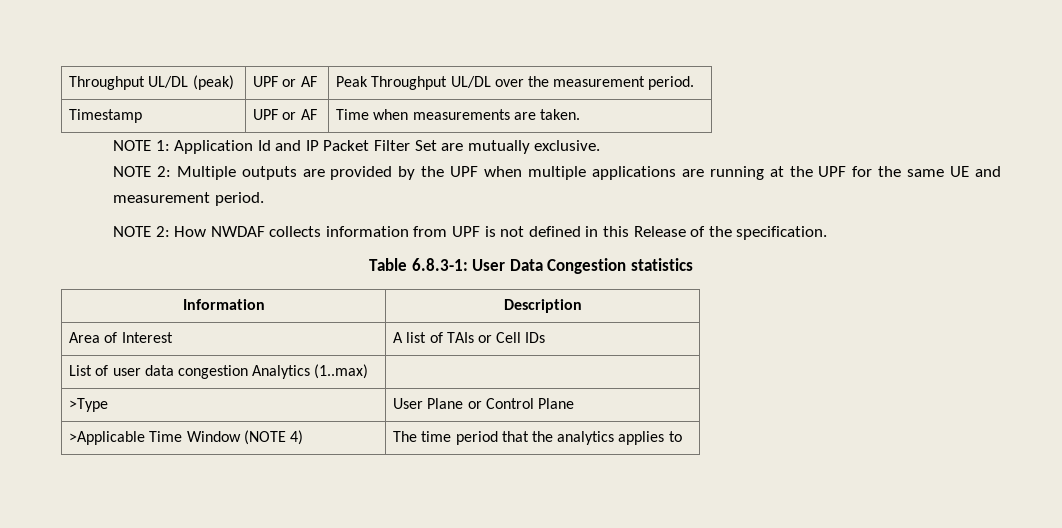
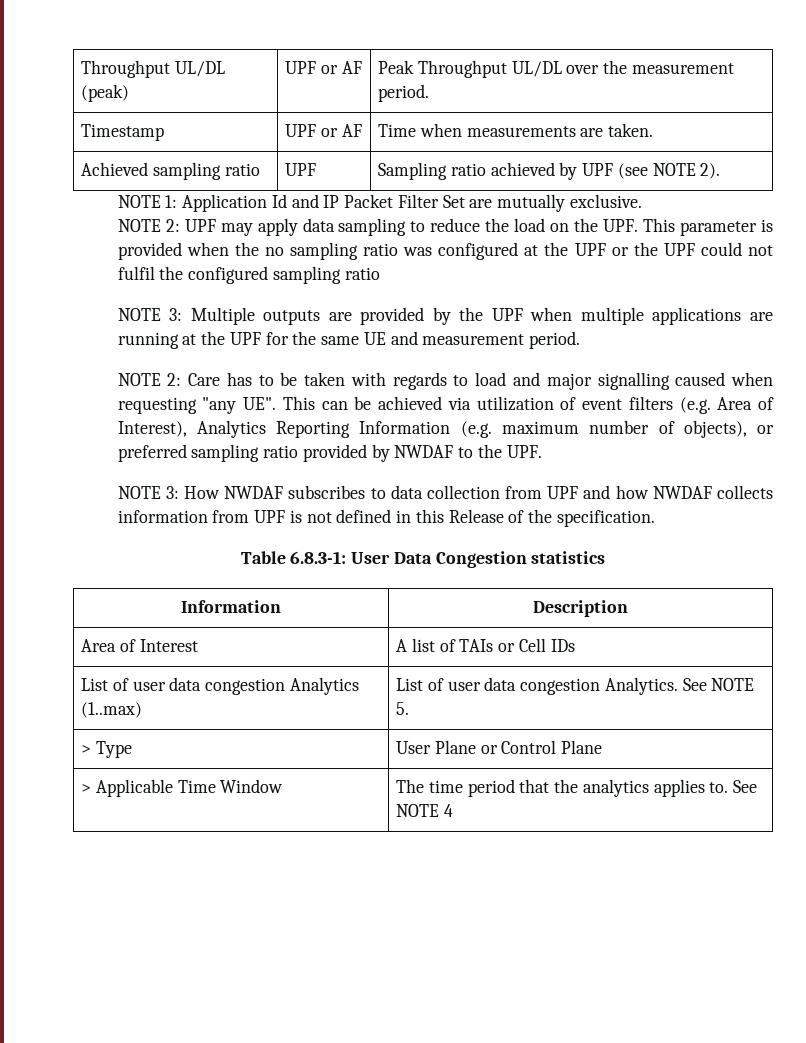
(580, 114) none -> [81,162,260,180] [285,163,317,176] [378,162,721,180] // Achieved sampling ratio | UPF | Sampling ratio achieved by UPF (see NOTE 2).
(171, 171) none -> [184,218,773,236] [117,242,773,260] [117,266,380,284] [117,308,183,321] UPF may apply data sampling to reduce the load on the UPF. This parameter is provided when the no sampling ratio was configured at the UPF or the UPF could not fulfil the configured sampling ratio // NOTE 3:
[174,226,207,237] How -> [188,372,774,390] [117,396,774,414] [117,420,775,438] [117,444,542,462] [117,485,649,499] Care has to be taken with regards to load and major signalling caused when requesting "any UE". This can be achieved via utilization of event filters (e.g. Area of Interest), Analytics Reporting Information (e.g. maximum number of objects), or preferred sampling ratio provided by NWDAF to the UPF. // NOTE 3: How NWDAF subscribes to data collection from UPF and how
[69,398,109,412] // >Type -> [396,677,755,695] [396,702,410,715] [81,741,132,758] List of user data congestion Analytics. See NOTE 5. // > Type
[69,431,146,445] >Applicable -> [81,779,173,797] > Applicable
[243,430,303,445] (NOTE 4) -> (284, 786) none
[668,431,682,442] to -> [709,780,758,793] [396,804,453,817] to. See NOTE 4

